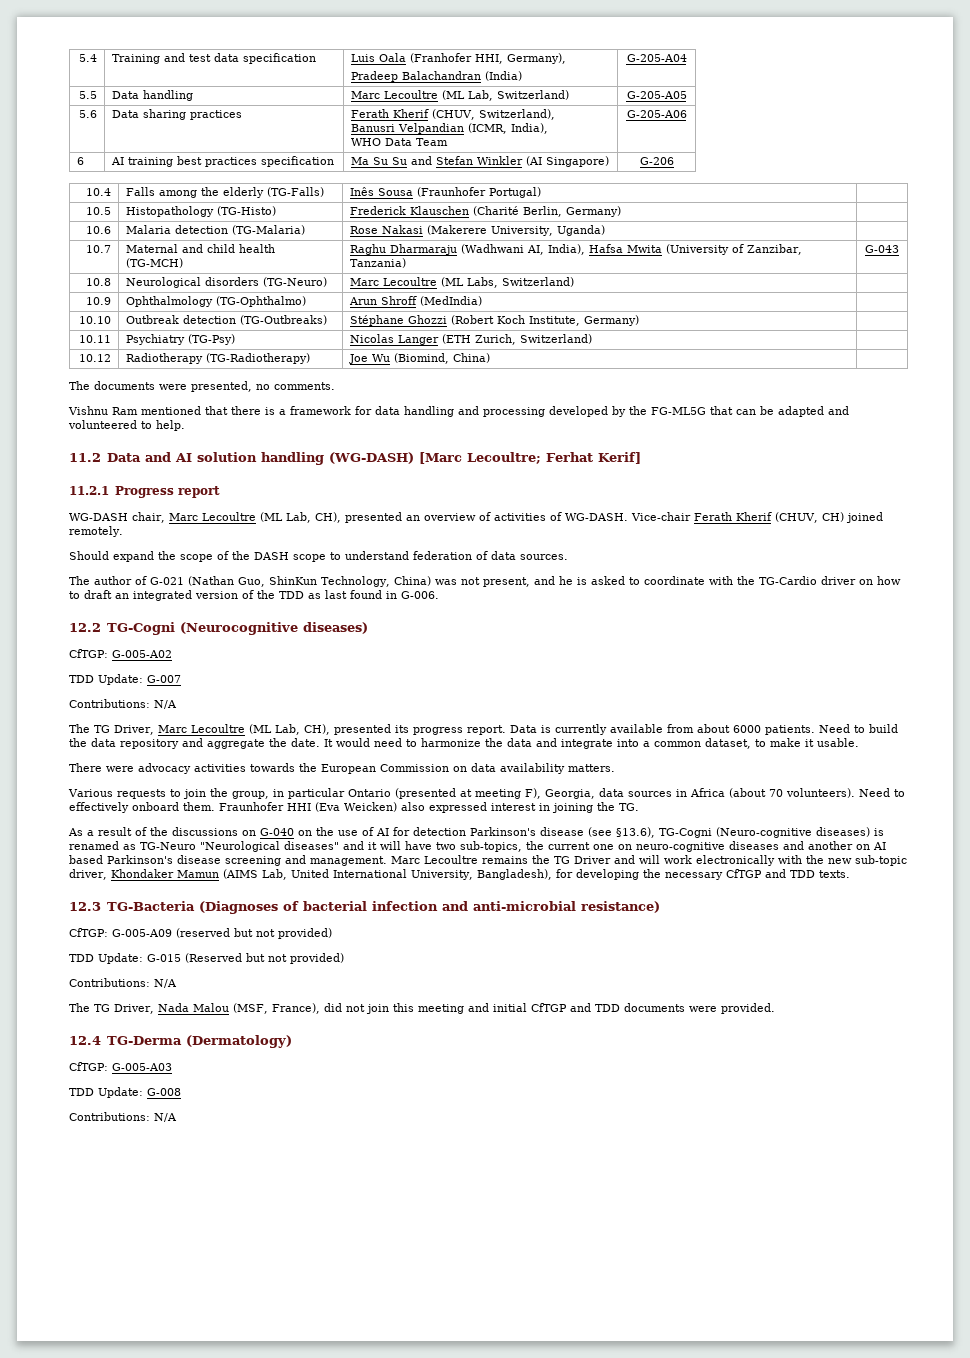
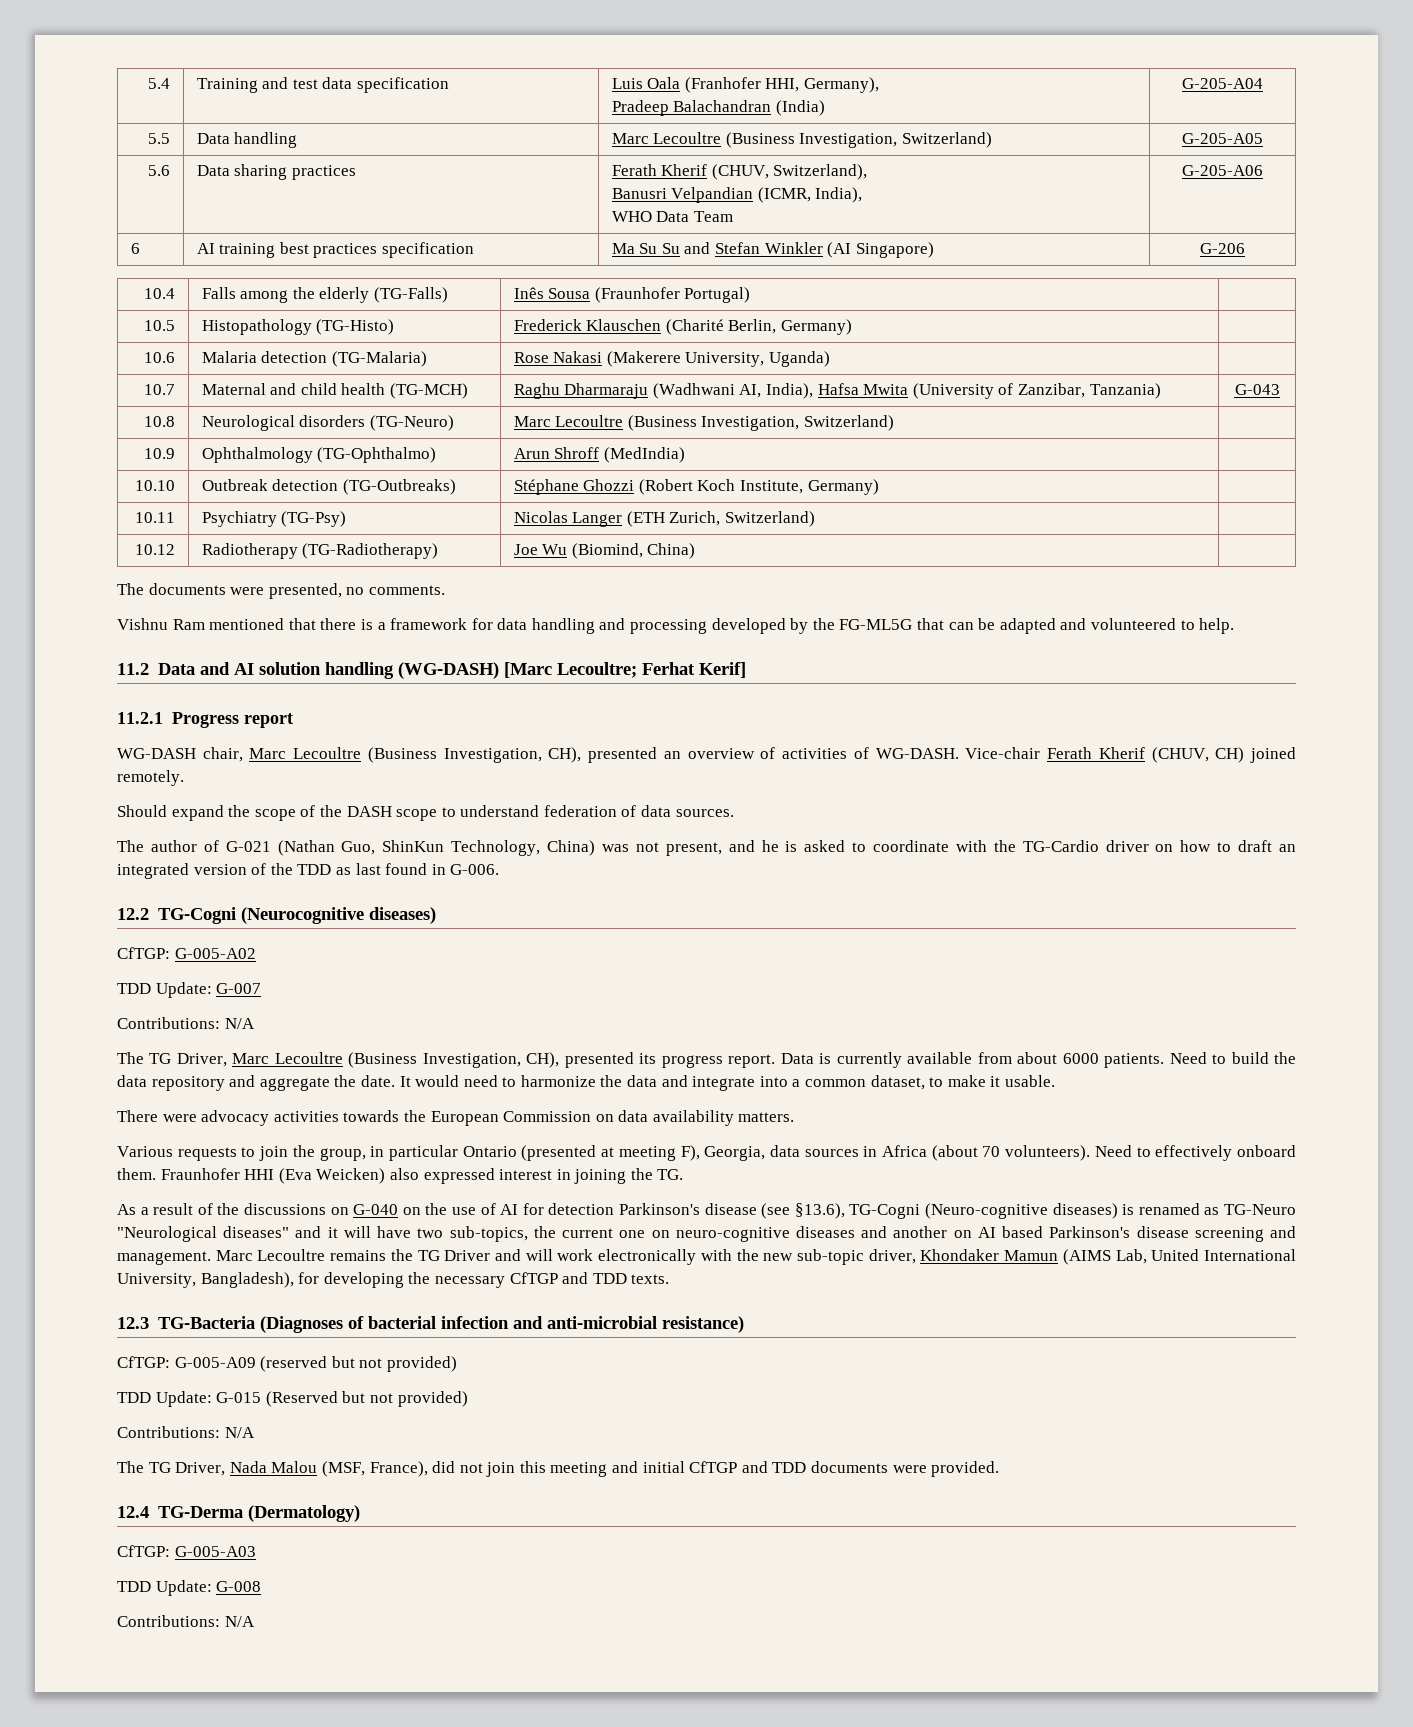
[442,90,494,101] (ML Lab, -> [725,132,898,148] (Business Investigation,
[441,277,499,288] (ML Labs, -> [627,415,800,431] (Business Investigation,
[259,512,311,523] (ML Lab, -> [367,747,542,763] (Business Investigation,
[248,724,300,735] (ML Lab, -> [348,1052,521,1068] (Business Investigation,

